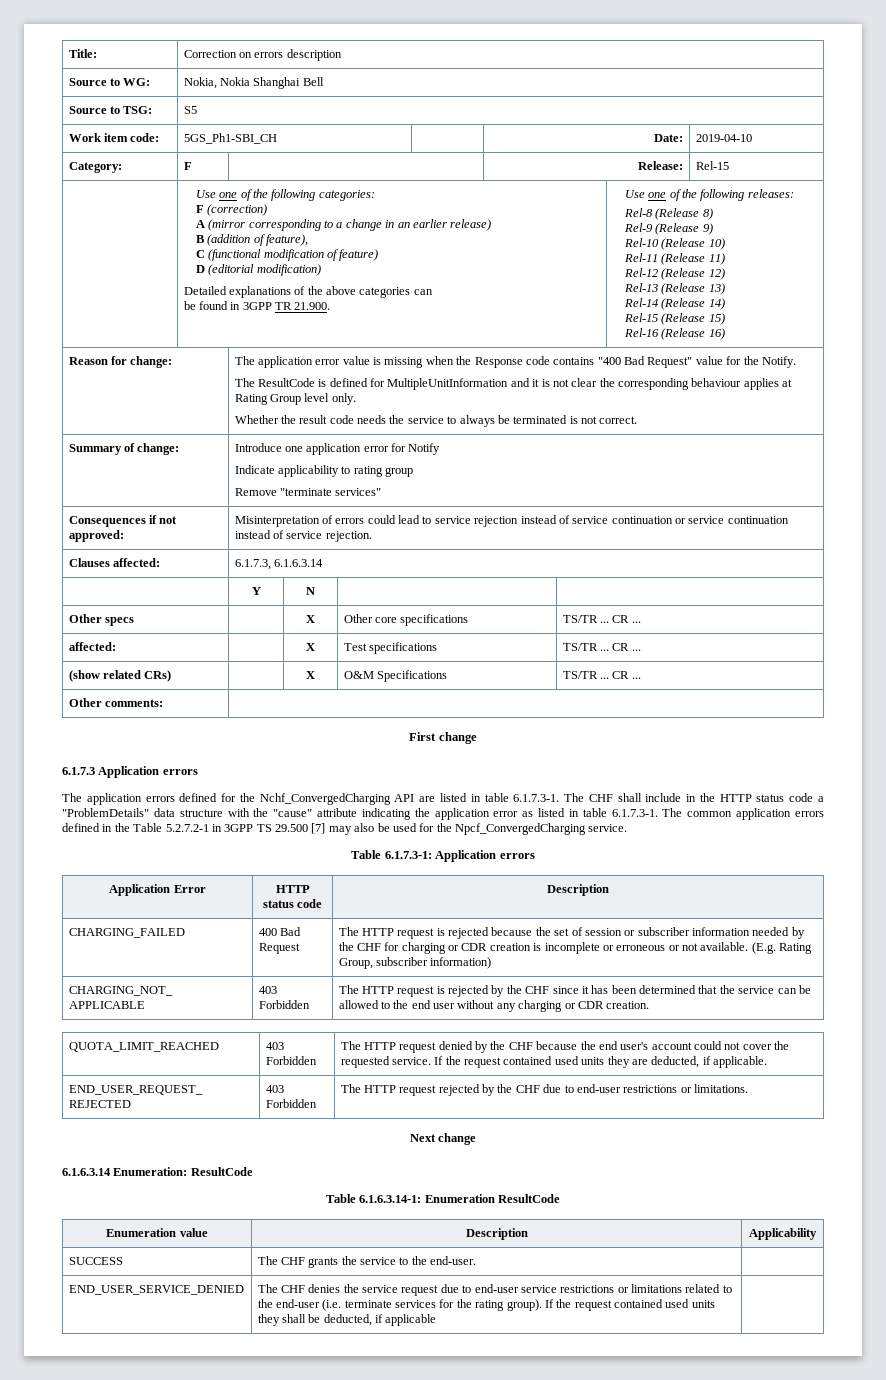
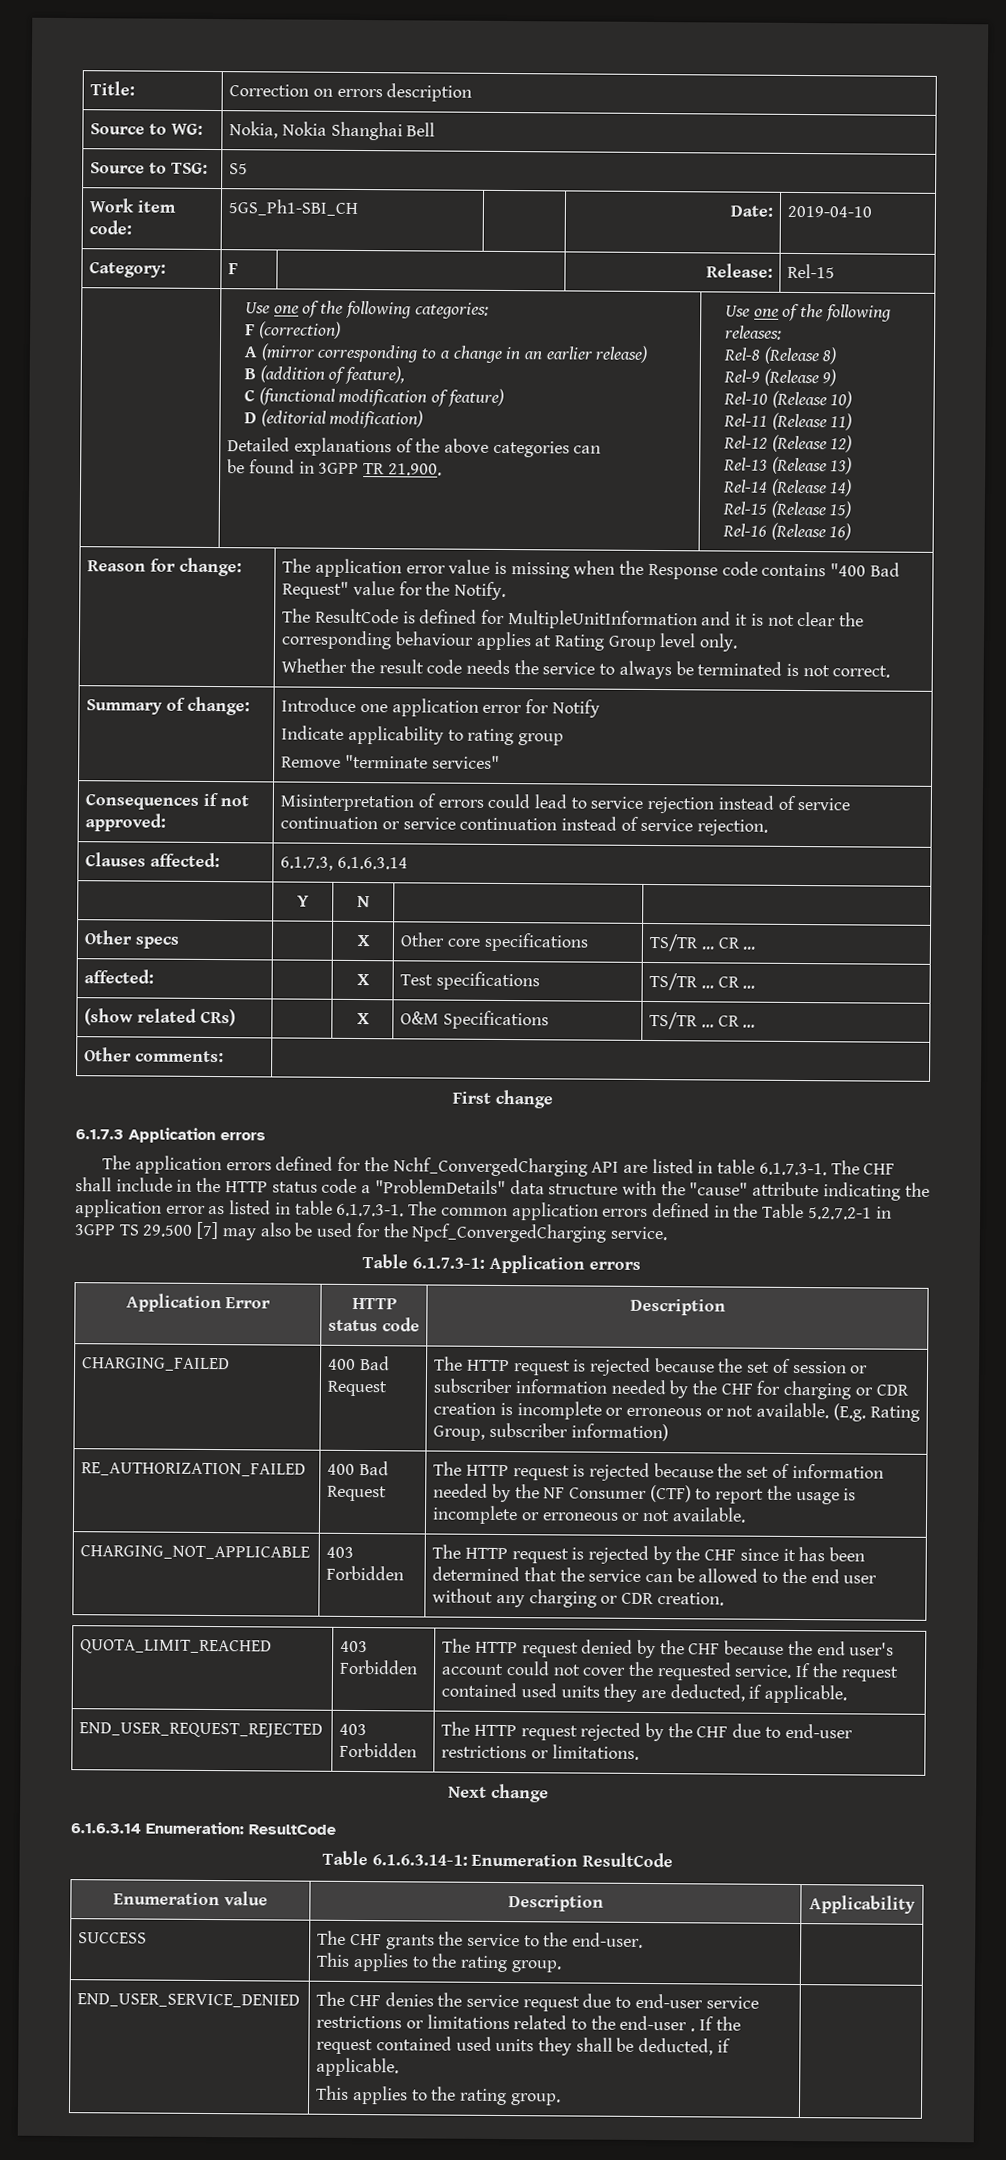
(492, 963) none -> [81,1462,307,1477] [327,1461,389,1476] [327,1485,388,1502] [433,1461,884,1482] [433,1483,857,1505] [432,1505,746,1525] // RE_AUTHORIZATION_FAILED | 400 Bad Request | The HTTP request is rejected because the set of information needed by the NF Consumer (CTF) to report the usage is incomplete or erroneous or not available.
(477, 1260) none -> [316,1952,562,1973] // This applies to the rating group.
[322,1299,542,1311] (i.e. terminate services for the rating group). -> [690,2028,696,2032] .
[385,1314,437,1326] applicable -> [316,2057,400,2077] [316,2085,561,2106] applicable. // This applies to the rating group.

